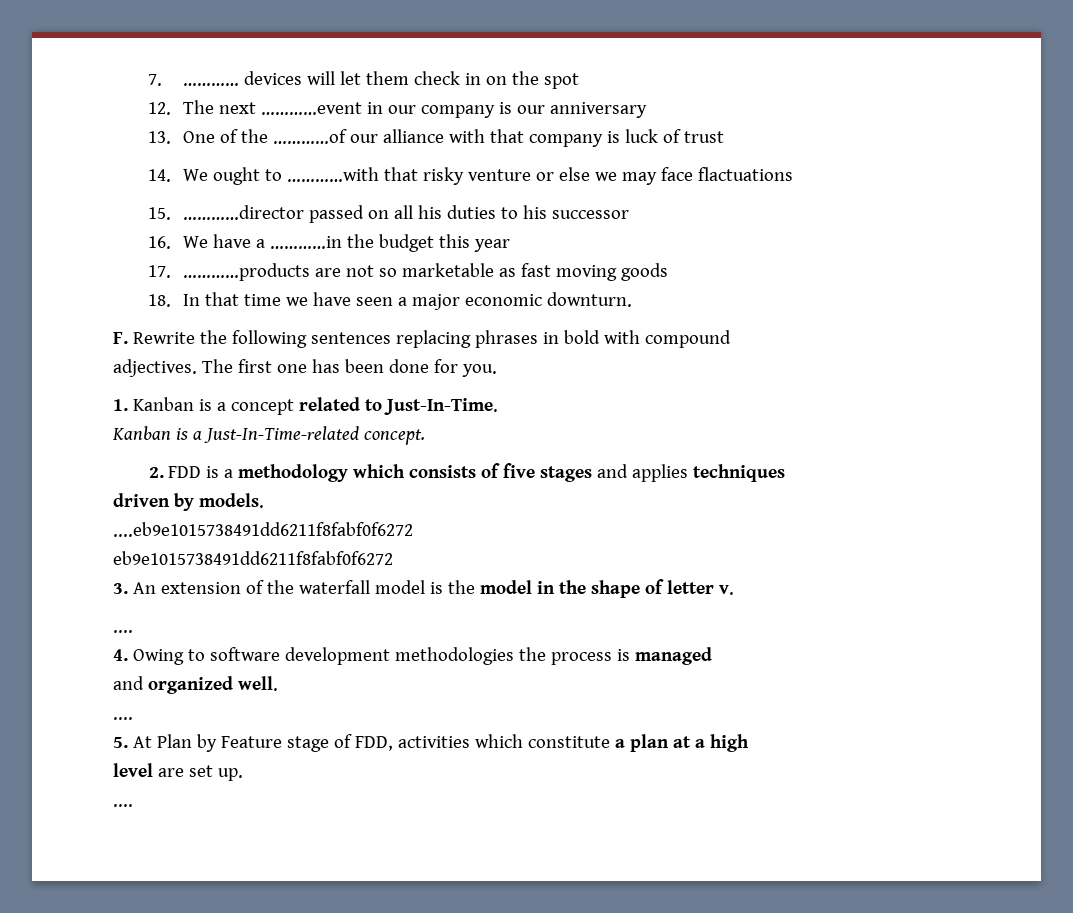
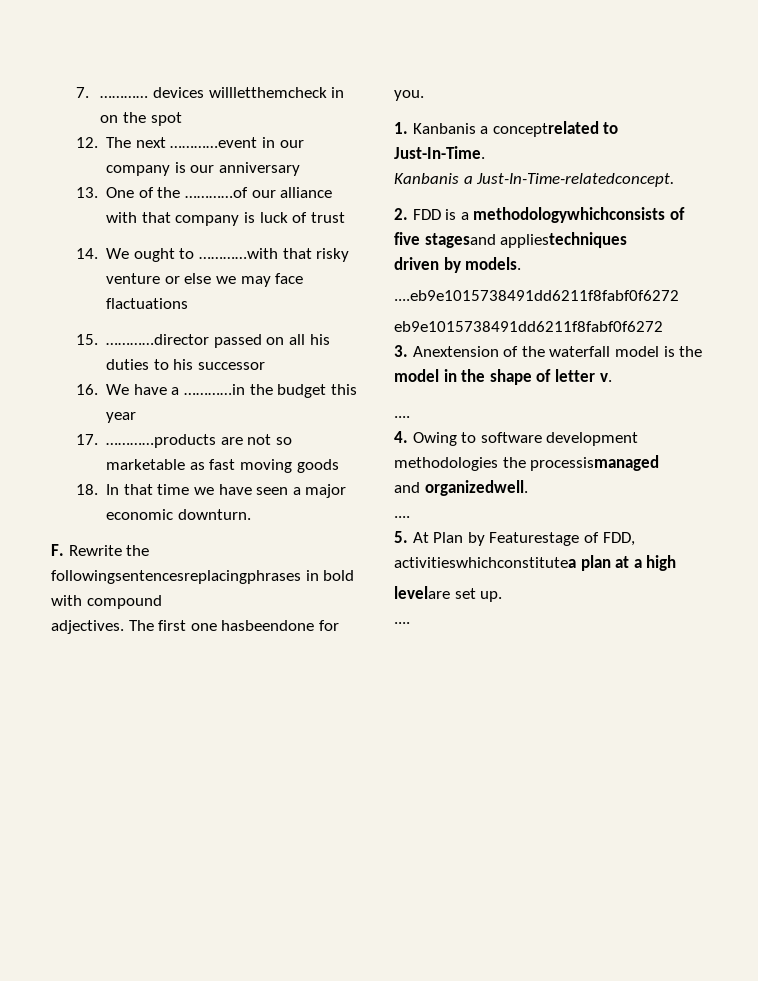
[306,71,460,85] will let them check -> [208,87,327,98] willletthemcheck
[231,330,538,348] following sentences replacing phrases -> [51,570,301,584] followingsentencesreplacingphrases
[311,359,429,373] has been done -> [221,620,315,631] hasbeendone
[132,397,498,415] [112,426,425,445] [148,463,786,482] Kanban is a concept related to Just-In-Time. // Kanban is a Just-In-Time-related concept. // 2. FDD is a methodology which consists of five stages and applies techniques -> [412,121,619,137] [394,146,485,159] [394,173,675,187] [394,207,685,223] [394,232,628,248] Kanbanis a conceptrelated to Just-In-Time. // Kanbanis a Just-In-Time-relatedconcept. // 2. FDD is a methodologywhichconsists of five stagesand appliestechniques
[132,582,241,594] An extension -> [412,346,499,357] Anextension
[550,647,712,665] [113,676,278,694] process is managed // and organized well. -> [530,455,660,471] [394,480,528,496] processismanaged // and organizedwell.
[220,734,625,752] Feature stage of FDD, activities which constitute a -> [489,532,635,546] [394,557,576,568] Featurestage of FDD, activitieswhichconstitutea
[113,763,184,777] level are -> [394,586,450,599] levelare

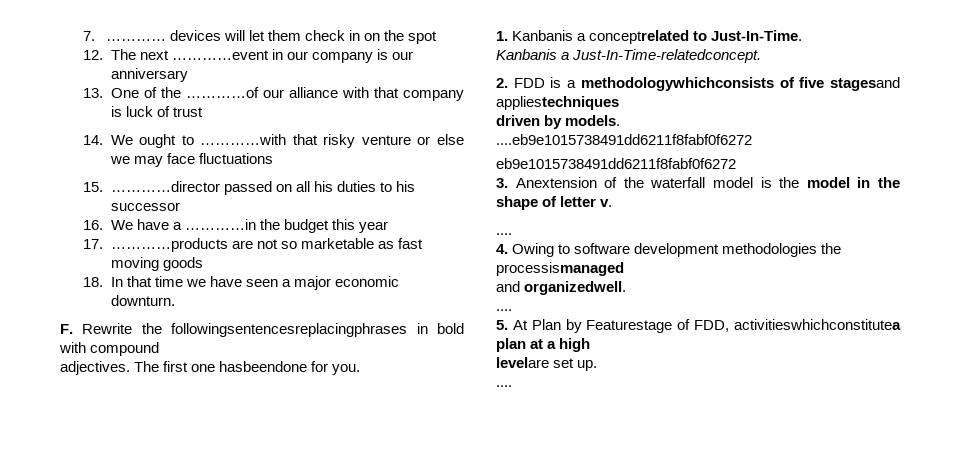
[208,87,327,98] willletthemcheck -> [224,30,346,41] will let them check
[106,298,189,309] flactuations -> [198,153,273,164] fluctuations

